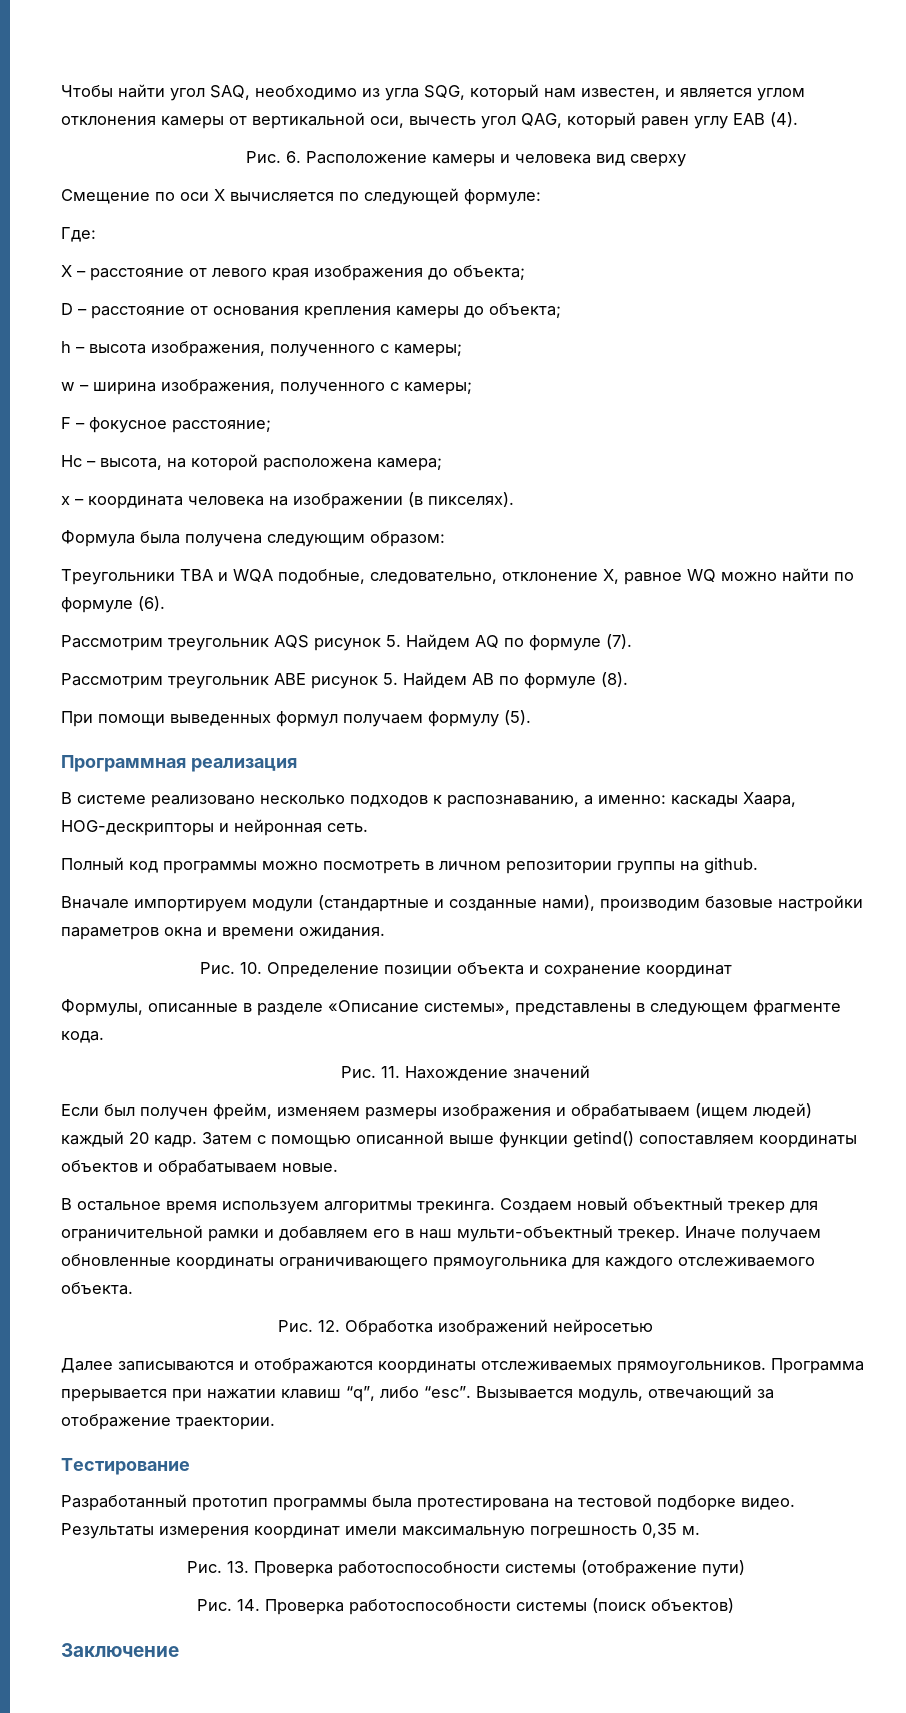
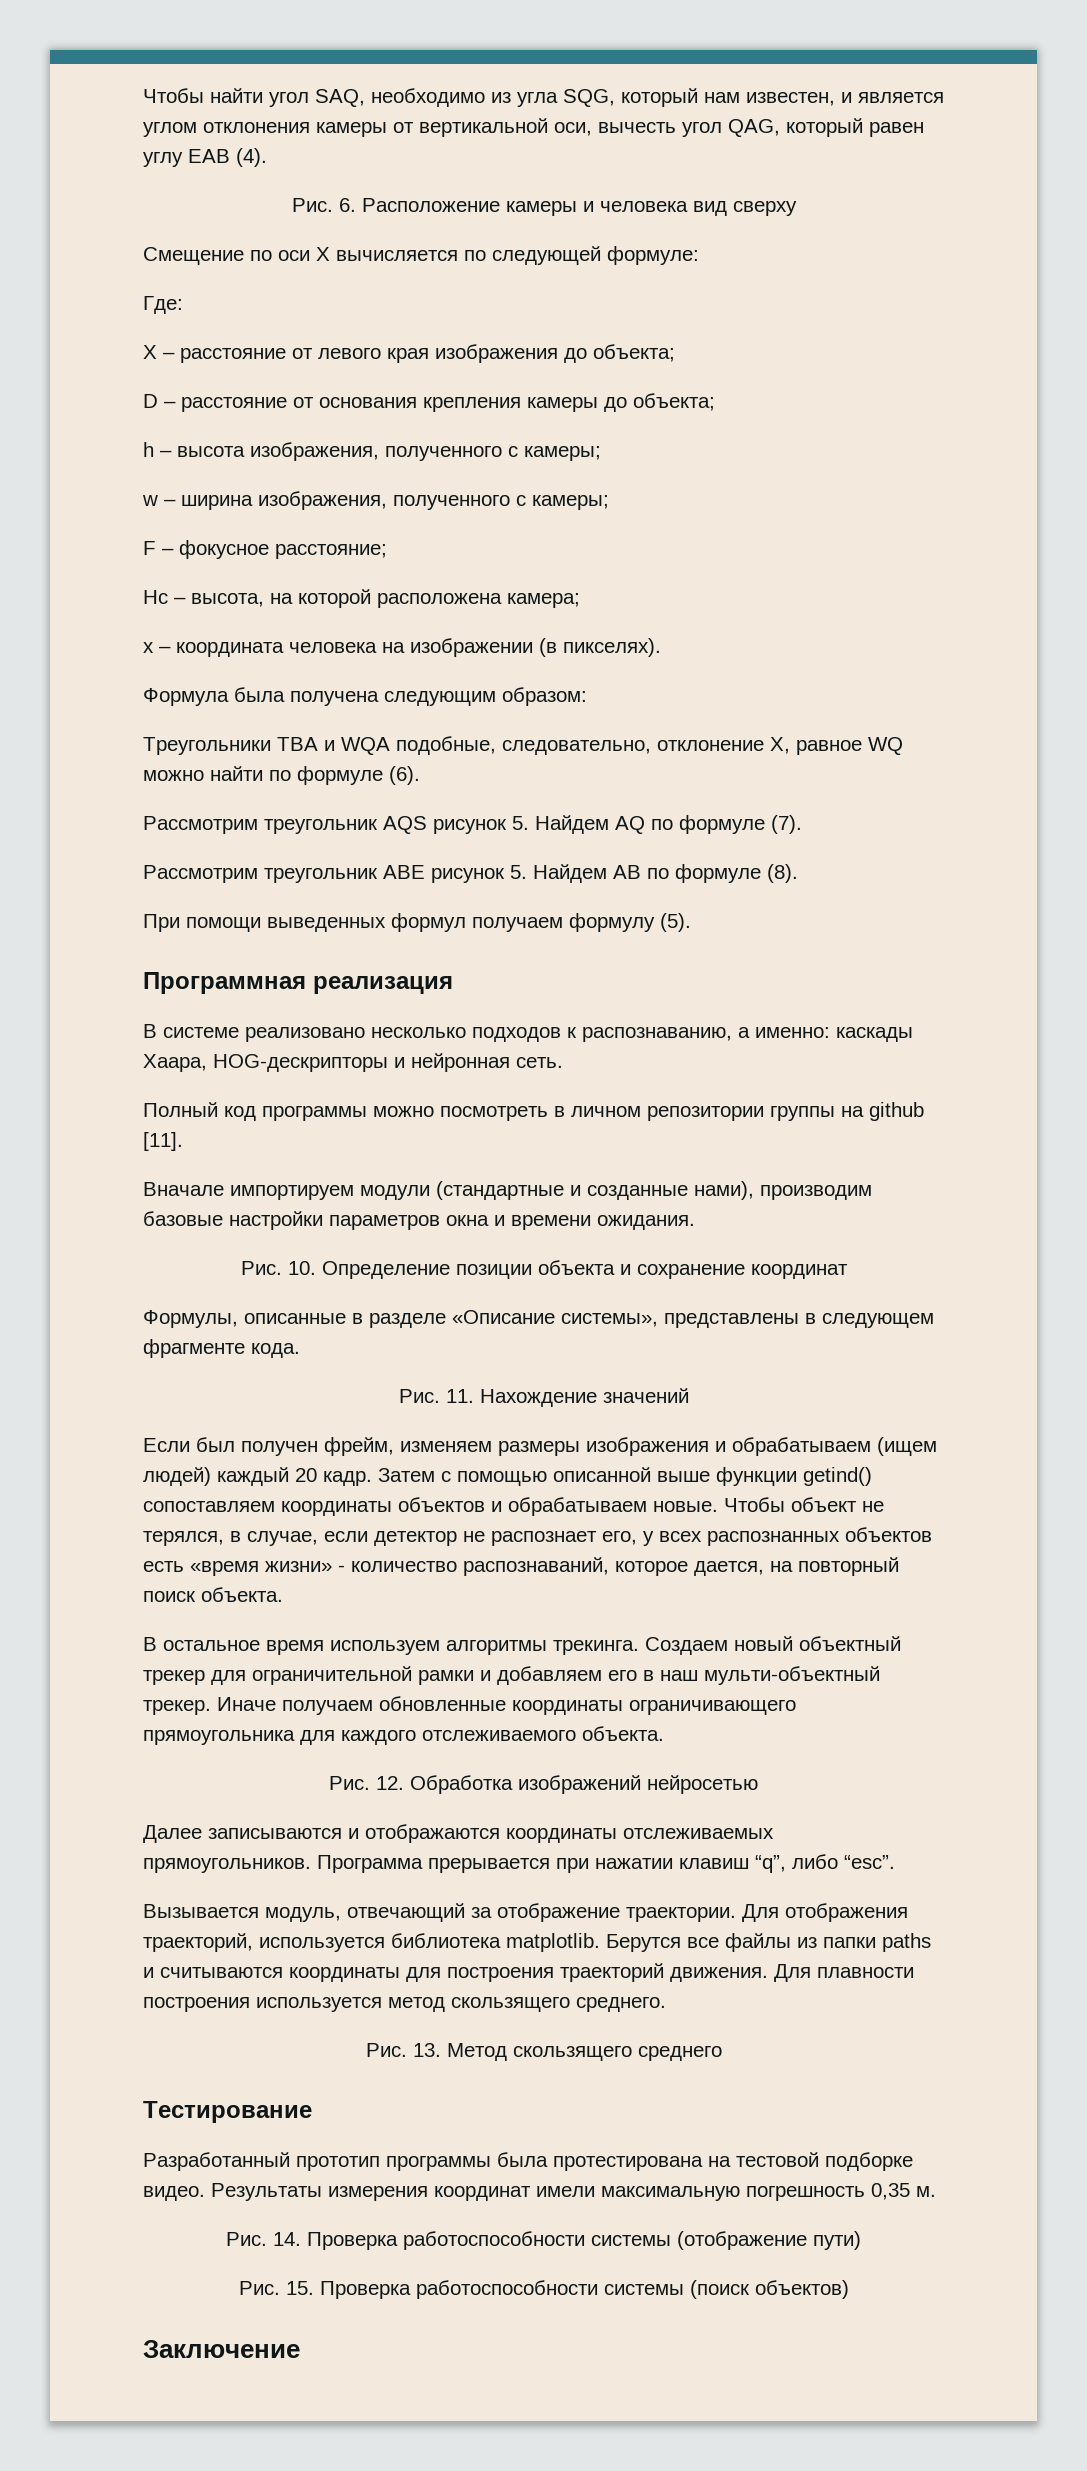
[704,857,758,874] github. -> [869,1102,924,1121] [143,1132,183,1151] github [11].
(338, 1167) none -> [724,1497,884,1512] [143,1527,932,1546] [143,1557,899,1576] [143,1587,283,1602] Чтобы объект не терялся, в случае, если детектор не распознает его, у всех распознанных объектов есть «время жизни» - количество распознаваний, которое дается, на повторный поиск объекта.
(471, 1392) none -> (895, 1862) //
(275, 1423) none -> [742,1903,908,1922] [143,1933,931,1952] [143,1963,914,1982] [143,1997,666,2012] [365,2043,722,2061] Для отображения траекторий, используется библиотека matplotlib. Берутся все файлы из папки paths и считываются координаты для построения траекторий движения. Для плавности построения используется метод скользящего среднего. // Рис. 13. Метод скользящего среднего
[226,1561,249,1573] 13. -> [273,2232,301,2246] 14.
[237,1599,260,1611] 14. -> [285,2281,314,2295] 15.

